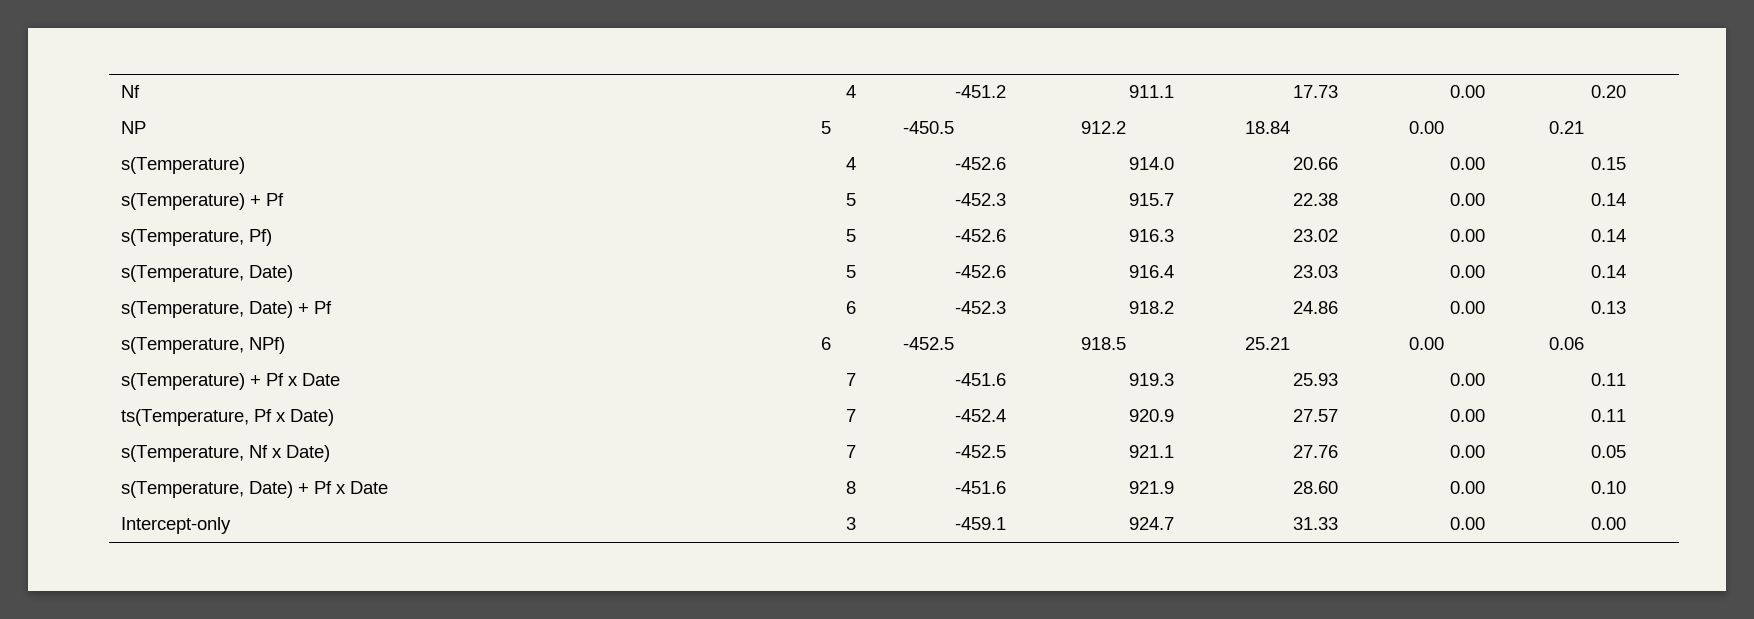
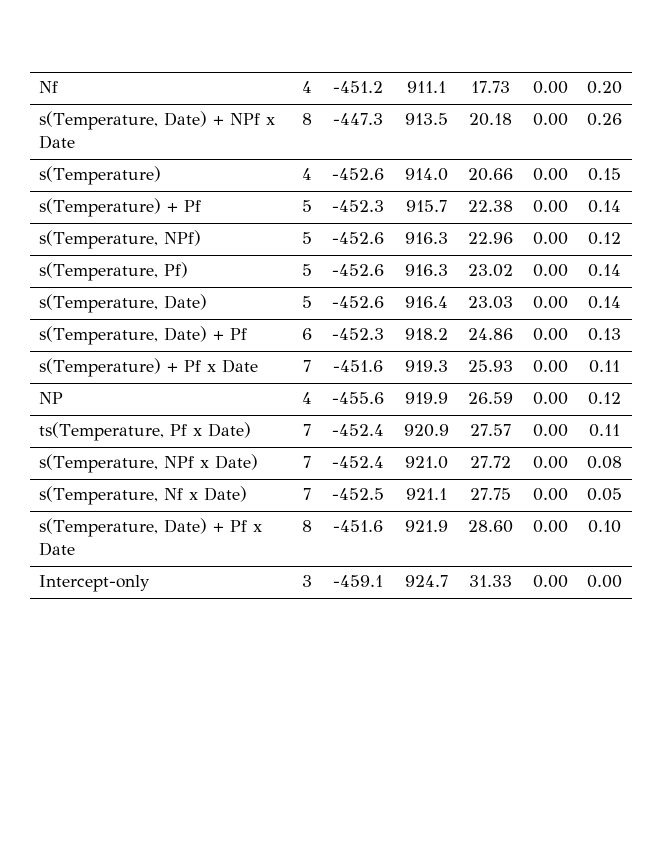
[121,121,147,134] [821,121,832,134] [903,121,955,134] [1081,121,1127,134] [1245,121,1291,134] [1409,121,1445,134] [1549,121,1585,134] NP | 5 | -450.5 | 912.2 | 18.84 | 0.00 | 0.21 -> [39,111,276,130] [39,135,76,149] [302,113,312,125] [332,113,383,125] [404,113,448,125] [469,113,512,126] [532,113,568,126] [587,113,622,126] s(Temperature, Date) + NPf x Date | 8 | -447.3 | 913.5 | 20.18 | 0.00 | 0.26
(1626, 199) none -> [39,230,202,249] [302,232,312,244] [331,232,384,244] [404,232,448,244] [468,232,513,244] [532,232,568,245] [588,232,621,245] // s(Temperature, NPf) | 5 | -452.6 | 916.3 | 22.96 | 0.00 | 0.12
[121,337,286,354] [821,337,832,350] [903,337,955,350] [1081,337,1127,350] [1245,337,1291,350] [1409,337,1445,350] [1549,337,1585,350] // s(Temperature, NPf) | 6 | -452.5 | 918.5 | 25.21 | 0.00 | 0.06 -> (621, 334) none
(1626, 379) none -> [39,392,64,404] [302,392,312,404] [331,392,384,404] [404,392,448,404] [468,392,513,404] [532,392,568,405] [588,392,621,405] // NP | 4 | -455.6 | 919.9 | 26.59 | 0.00 | 0.12
(1626, 415) none -> [39,454,259,473] [303,456,311,468] [331,456,384,468] [404,456,448,469] [470,456,511,468] [532,456,568,469] [587,456,622,469] // s(Temperature, NPf x Date) | 7 | -452.4 | 921.0 | 27.72 | 0.00 | 0.08
[1293,445,1338,458] 27.76 -> [470,488,511,500] 27.75

